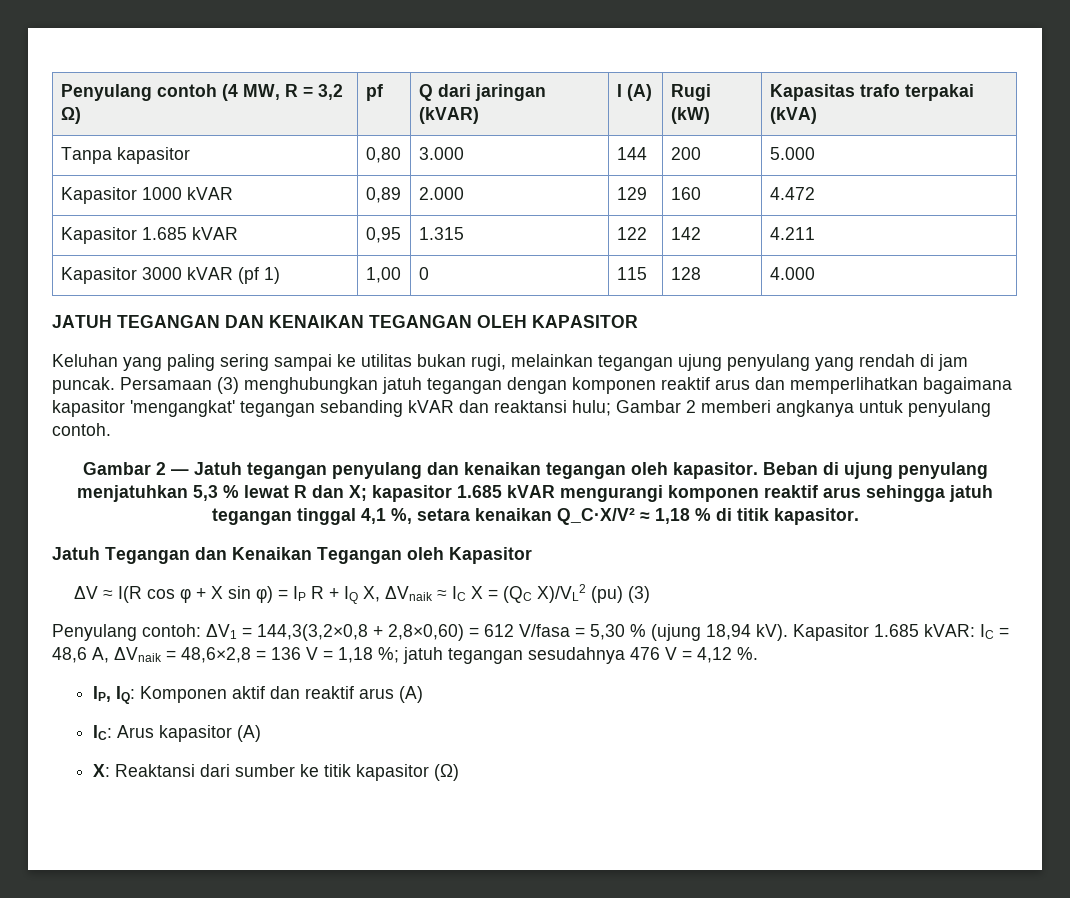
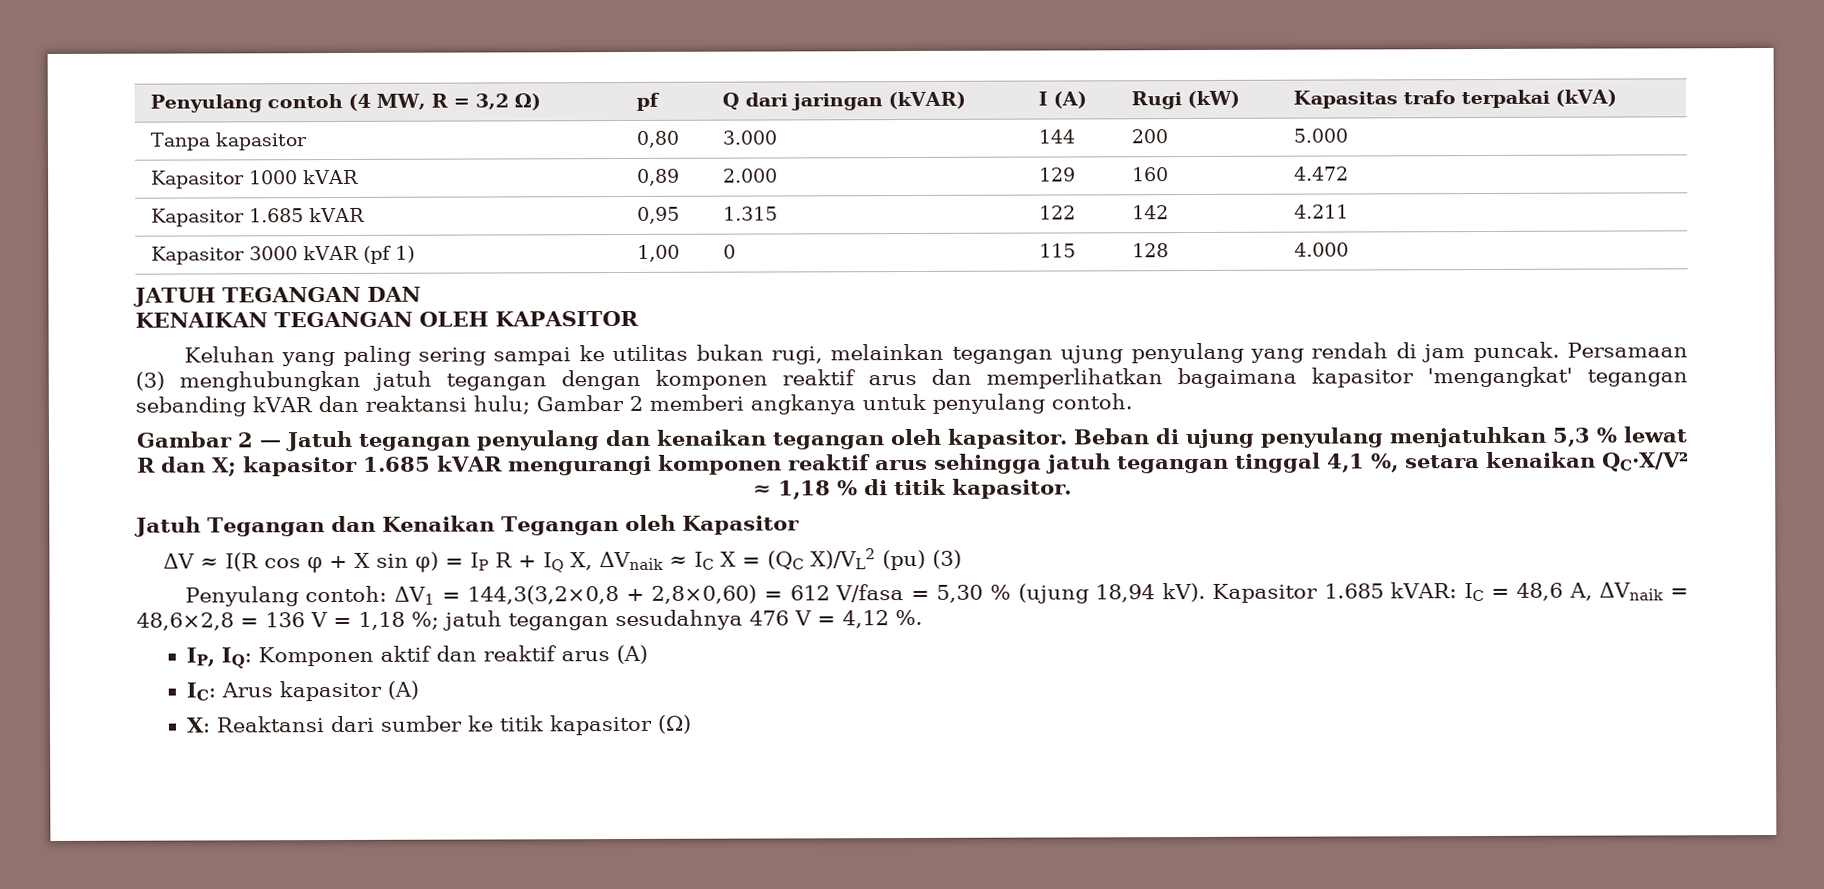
(264, 321) none -> (421, 294) //
[556,508,635,525] Q_C·X/V² -> [1601,452,1689,472] QC·X/V²

